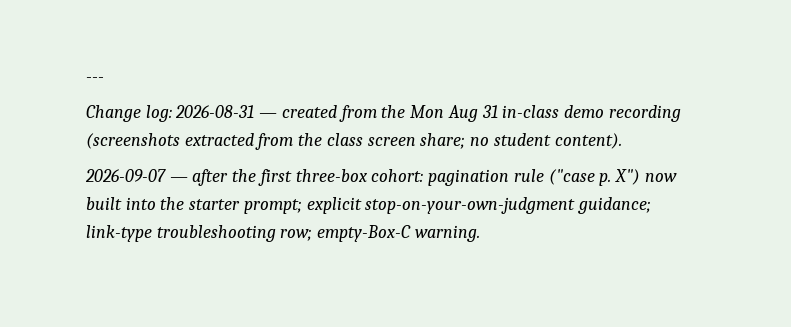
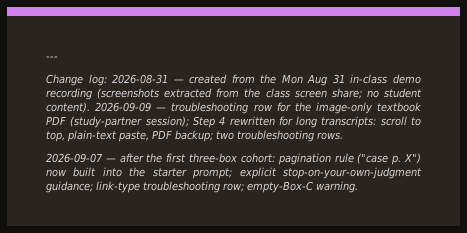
(622, 141) none -> [95,102,422,114] [46,116,422,128] [46,130,343,142] 2026-09-09 — troubleshooting row for the image-only textbook PDF (study-partner session); Step 4 rewritten for long transcripts: scroll to top, plain-text paste, PDF backup; two troubleshooting rows.

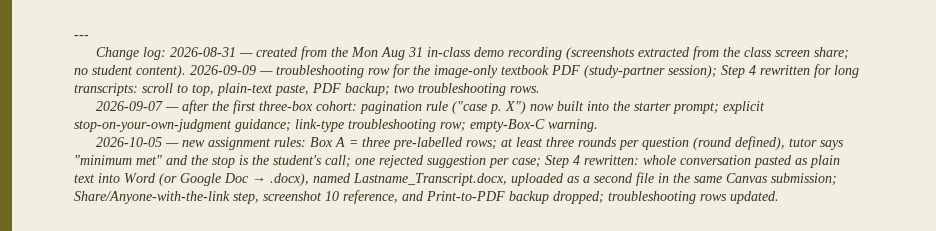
(358, 187) none -> [95,136,844,150] [74,155,840,168] [74,172,837,186] [74,190,779,204] // 2026-10-05 — new assignment rules: Box A = three pre-labelled rows; at least three rounds per question (round defined), tutor says "minimum met" and the stop is the student's call; one rejected suggestion per case; Step 4 rewritten: whole conversation pasted as plain text into Word (or Google Doc → .docx), named Lastname_Transcript.docx, uploaded as a second file in the same Canvas submission; Share/Anyone-with-the-link step, screenshot 10 reference, and Print-to-PDF backup dropped; troubleshooting rows updated.

